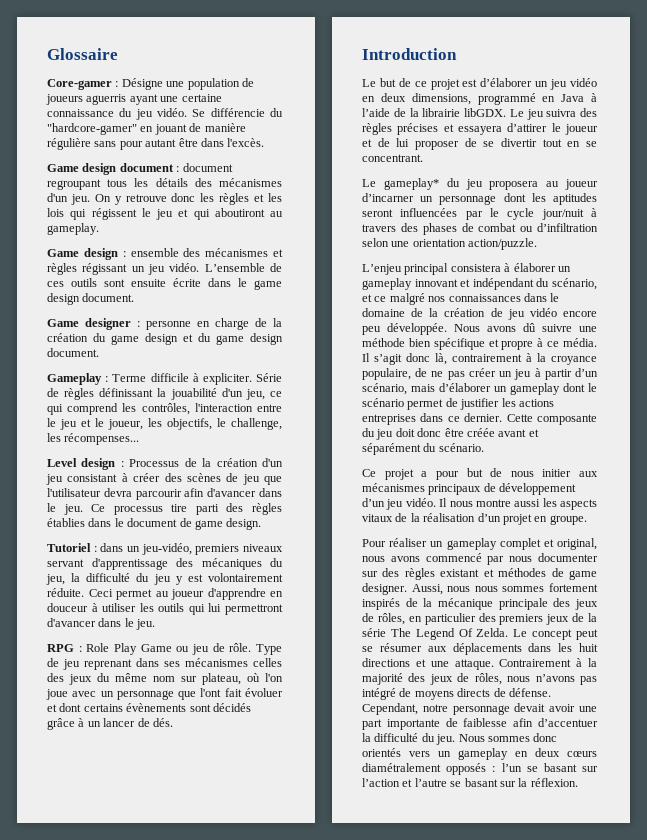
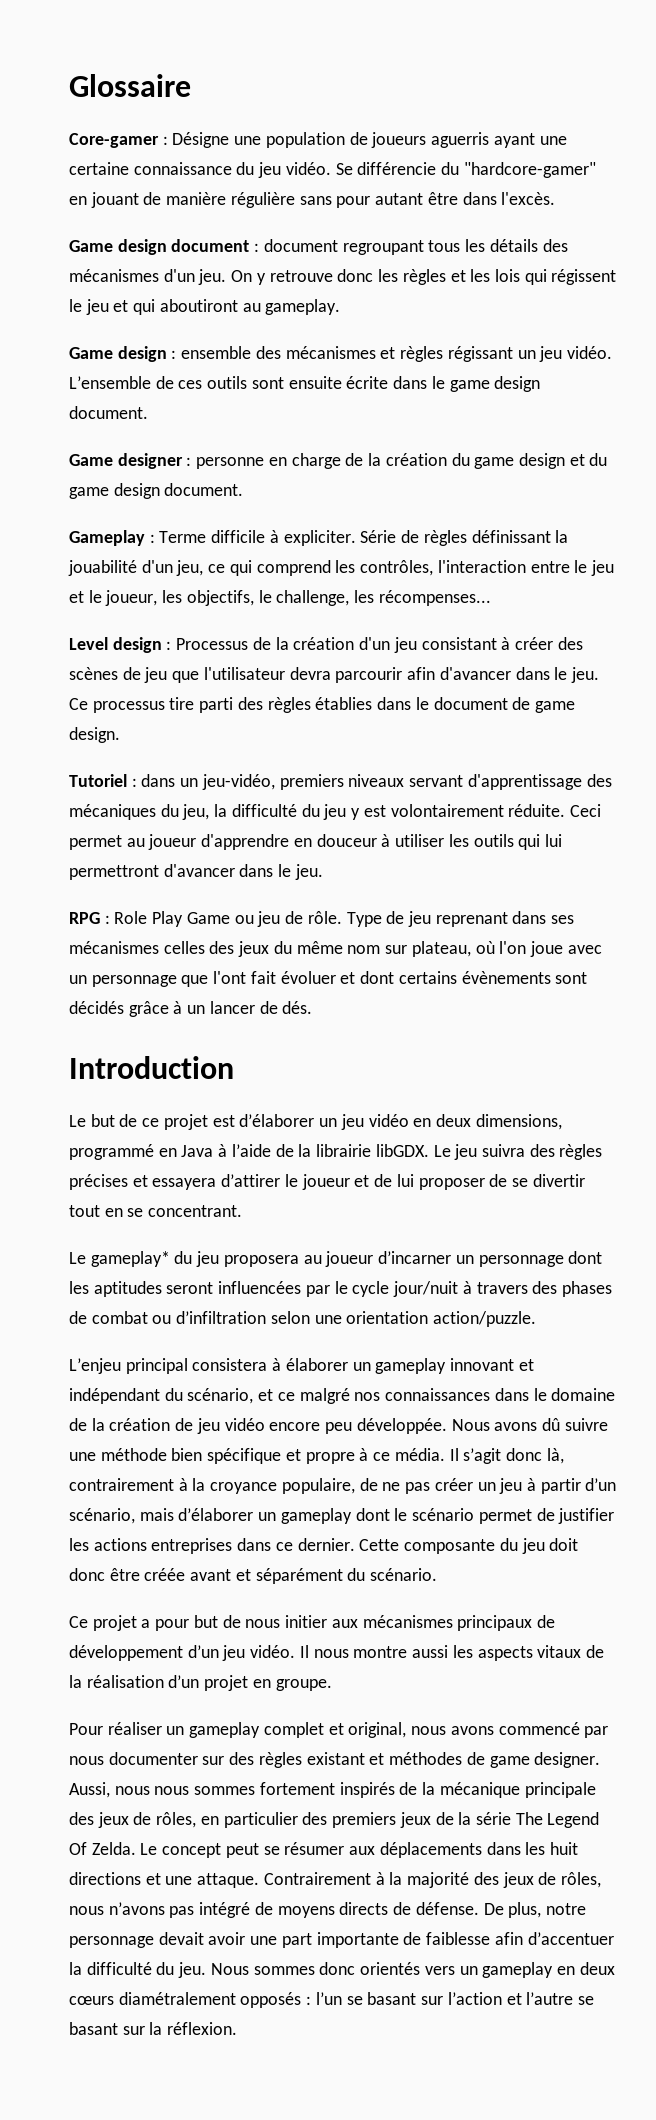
[362,703,418,715] Cependant, -> [483,1902,542,1918] De plus,

